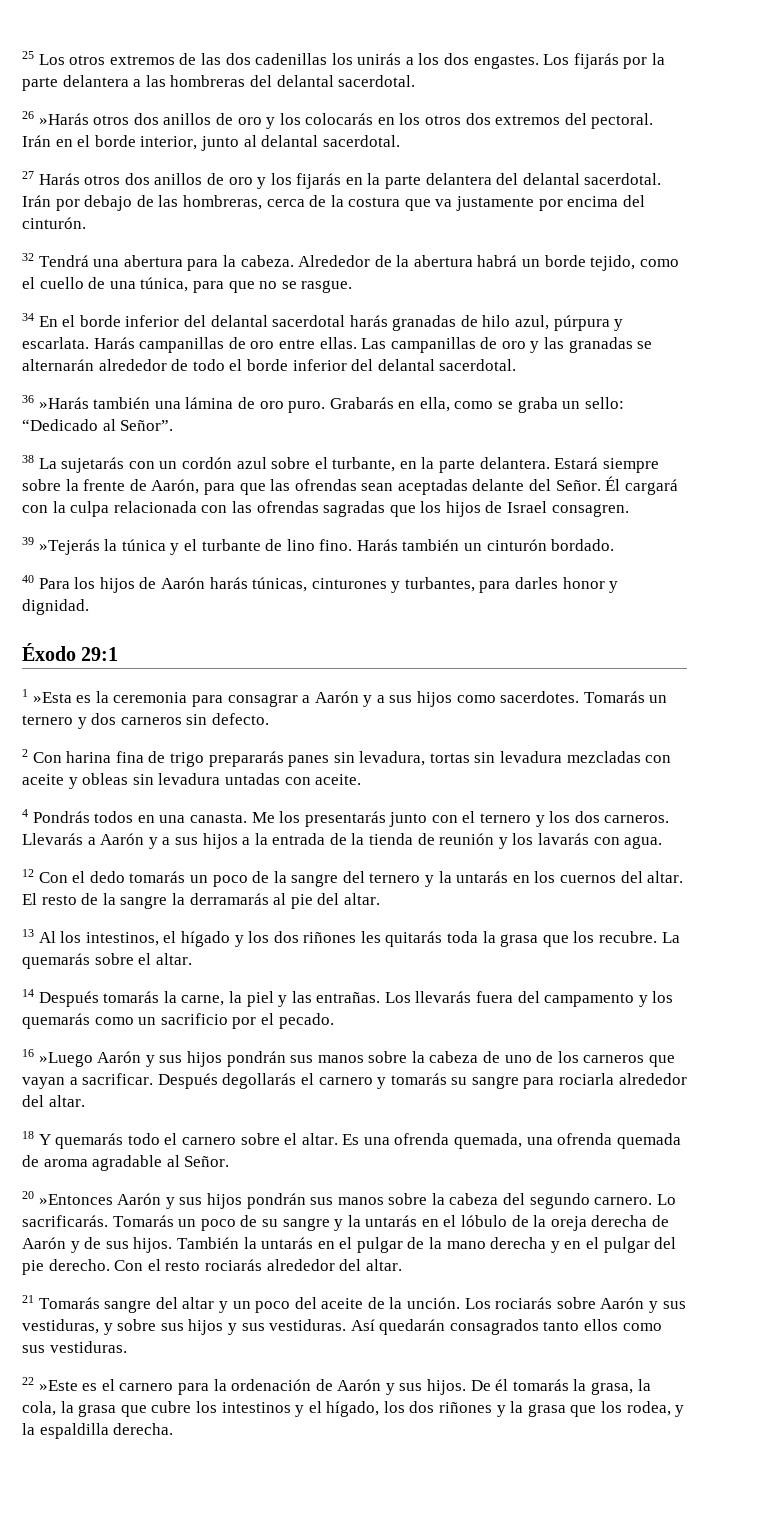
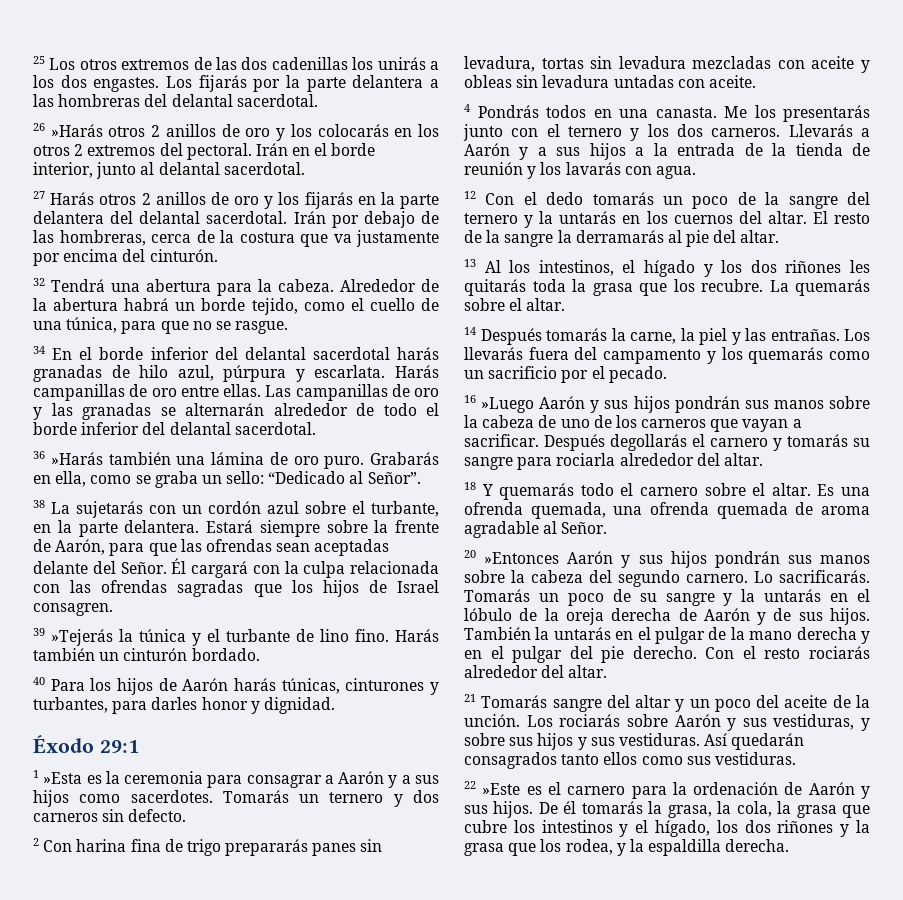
[133,113,159,125] dos -> [151,125,161,137] 2
[465,113,491,125] dos -> [74,144,84,156] 2
[124,173,150,185] dos -> [141,193,151,205] 2

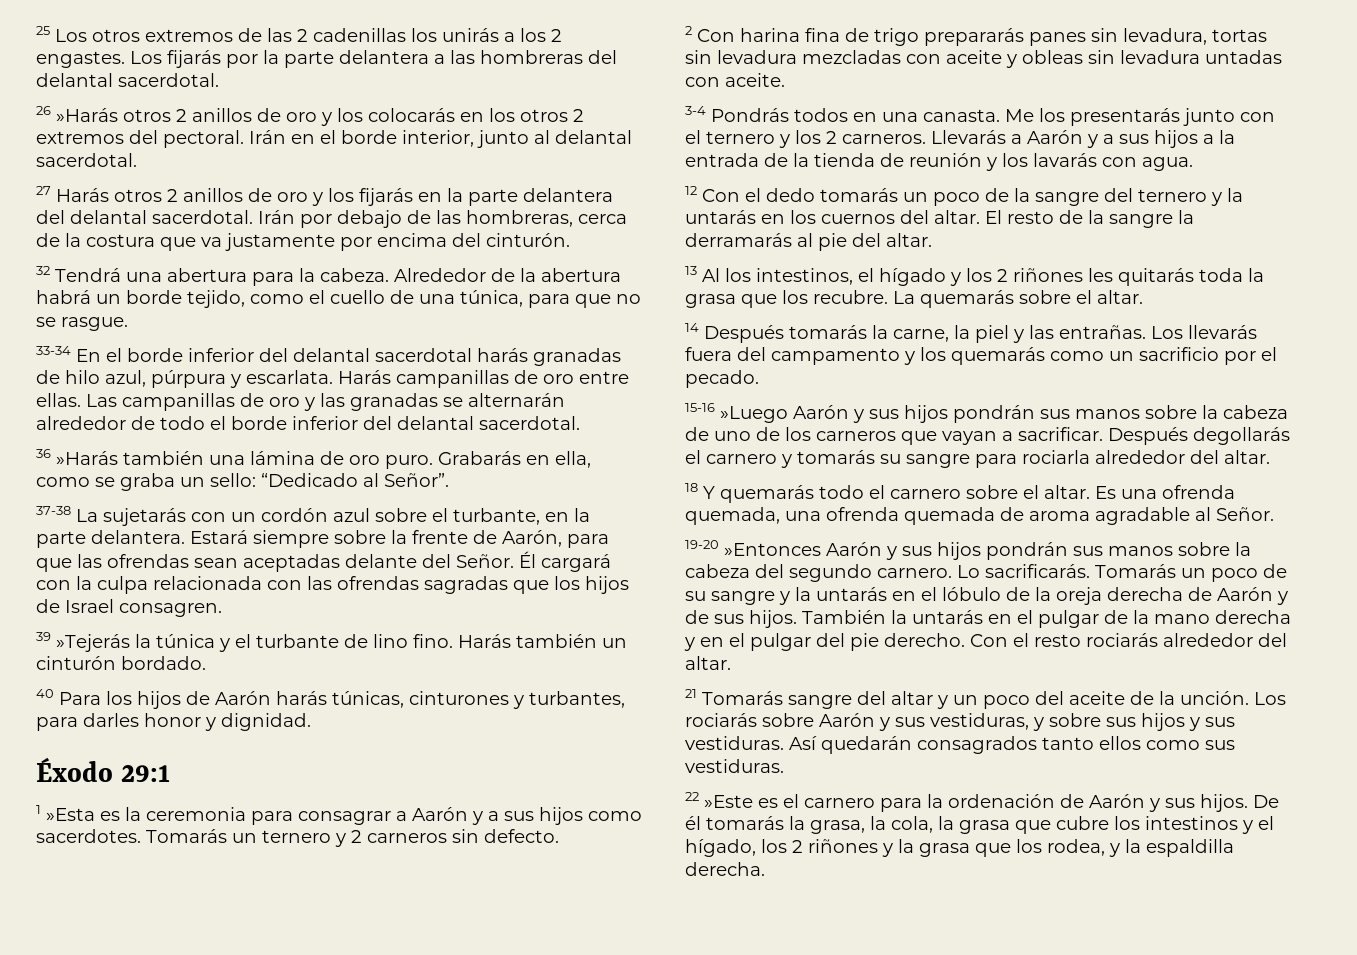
[241,57,268,70] dos -> [297,29,308,42] 2
[60,75,87,88] dos -> [551,29,562,42] 2
[33,346,45,354] 34 -> [36,346,71,355] 33-34
[33,500,45,508] 38 -> [36,506,71,515] 37-38
[412,790,439,803] dos -> [351,830,362,843] 2
[464,104,470,112] 4 -> [685,106,706,115] 3-4
[677,124,703,137] dos -> [826,131,837,144] 2
[750,260,777,273] dos -> [997,269,1008,282] 2
[464,395,476,403] 16 -> [685,403,715,412] 15-16
[464,550,476,558] 20 -> [685,540,719,549] 19-20
[744,820,771,833] dos -> [792,840,803,853] 2

